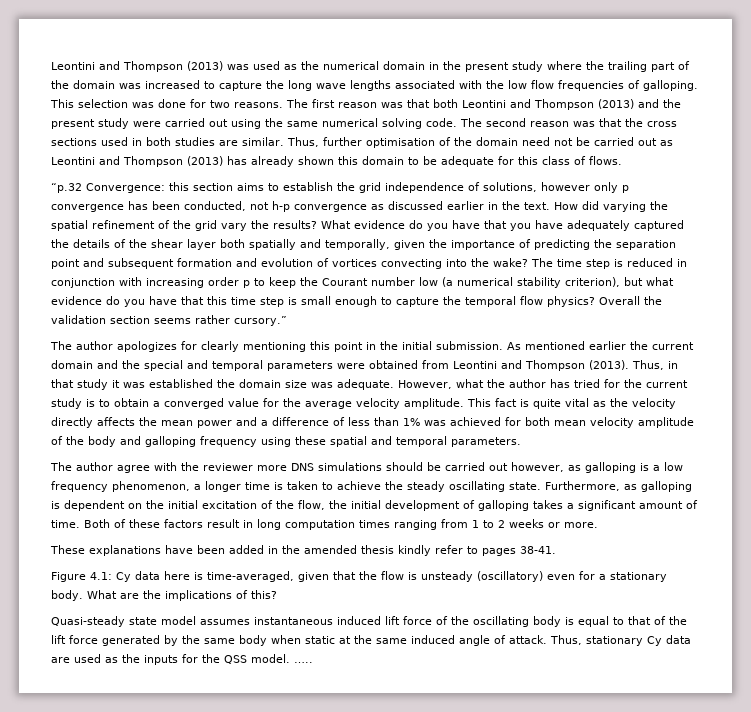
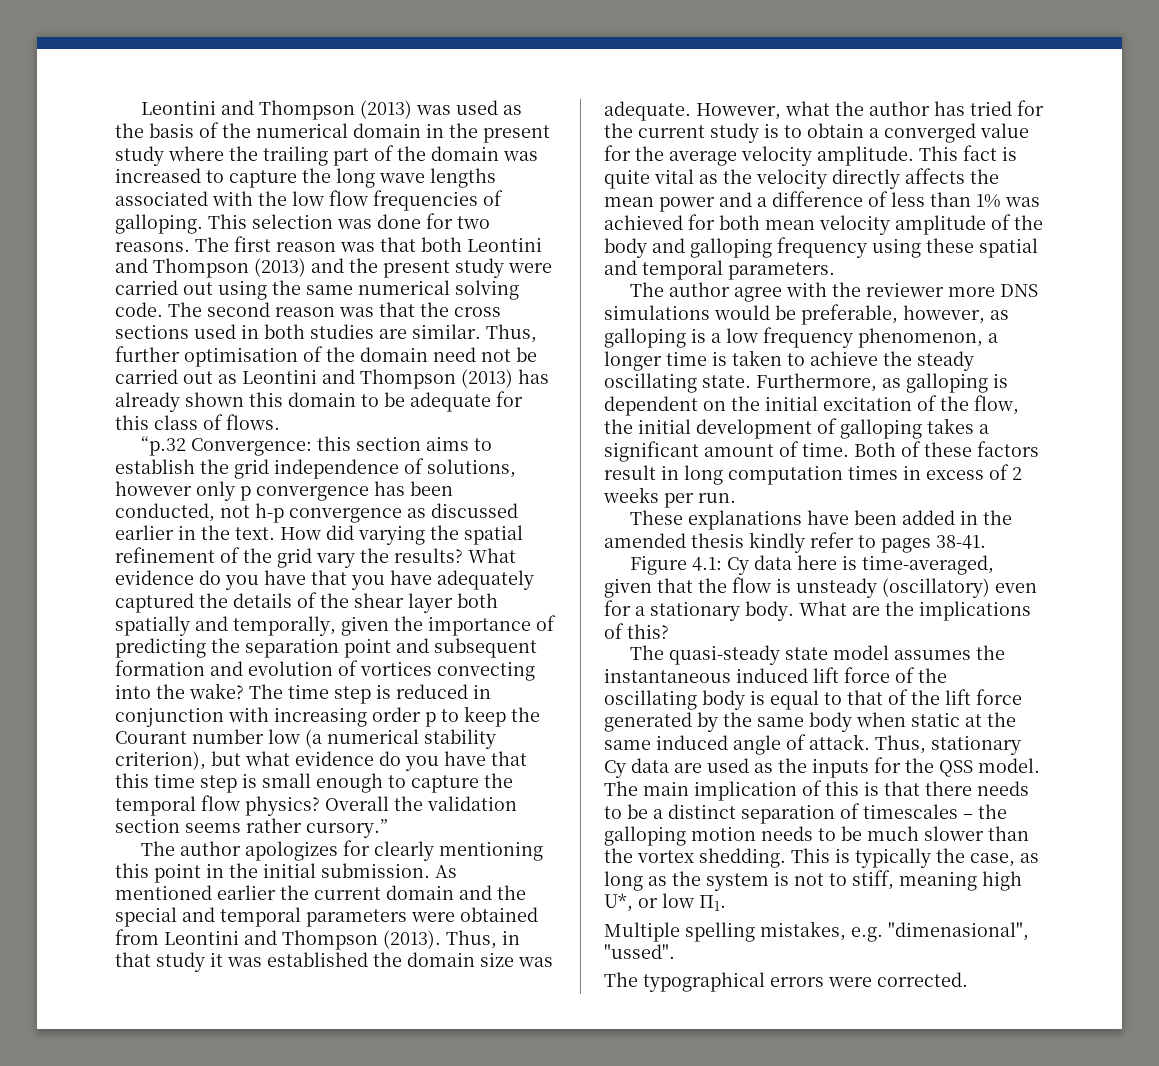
(319, 65) none -> [149,122,251,138] basis of the
[386,462,508,471] should be carried out -> [714,304,898,325] would be preferable,
[394,519,598,530] ranging from 1 to 2 weeks or more. -> [903,464,1022,480] [603,487,736,508] in excess of 2 weeks per run.
[51,616,125,627] Quasi-steady -> [630,645,781,665] The quasi-steady
(250, 622) none -> [976,645,1006,660] the
[294,662,313,663] ….. -> [604,780,1029,801] [604,803,1007,824] [604,826,1029,846] [604,848,1039,868] [604,870,1022,891] [604,893,726,912] [604,921,1029,942] [604,944,675,959] [604,972,968,992] The main implication of this is that there needs to be a distinct separation of timescales – the galloping motion needs to be much slower than the vortex shedding. This is typically the case, as long as the system is not to stiff, meaning high U*, or low Π1. // Multiple spelling mistakes, e.g. "dimenasional", "ussed". // The typographical errors were corrected.

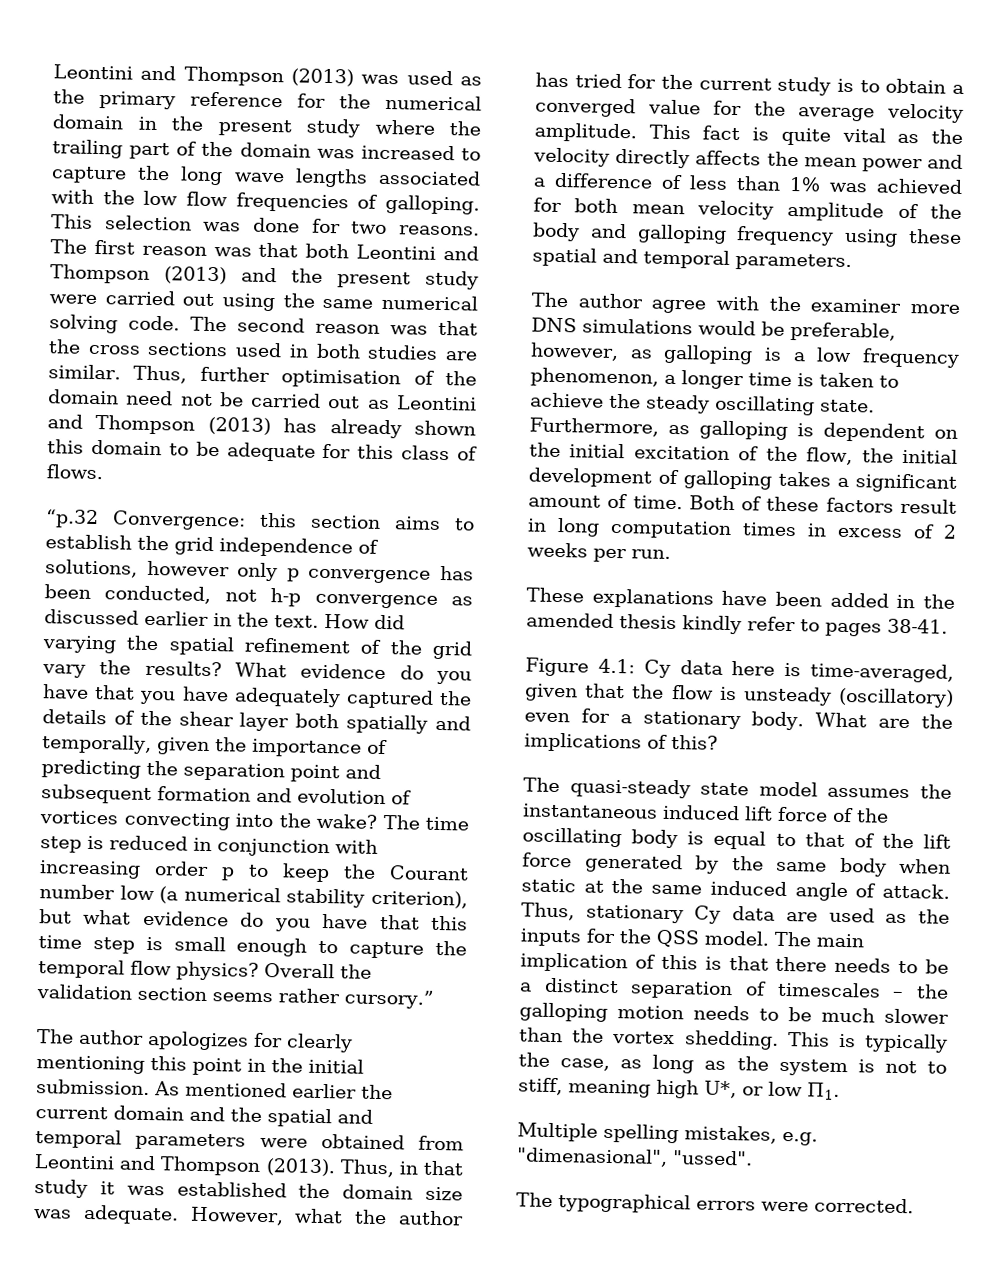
[149,122,219,138] basis of -> [99,91,326,110] primary reference for
[115,907,177,927] special -> [267,1108,332,1128] spatial
[866,282,945,297] reviewer -> [810,298,902,313] examiner

